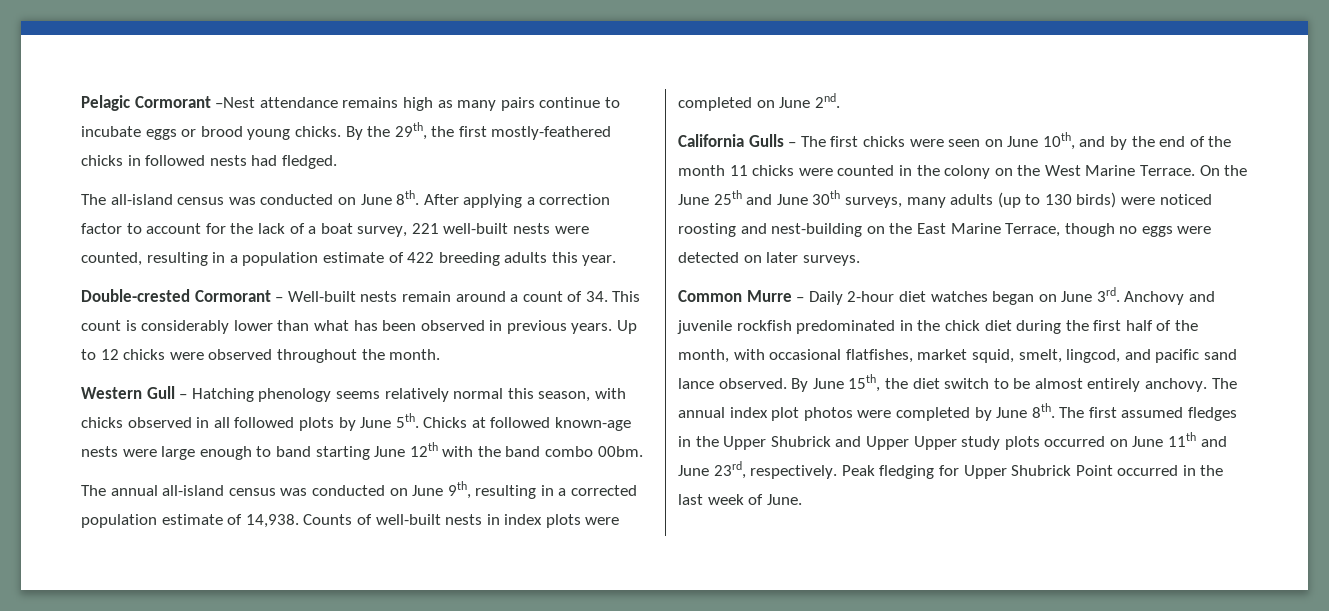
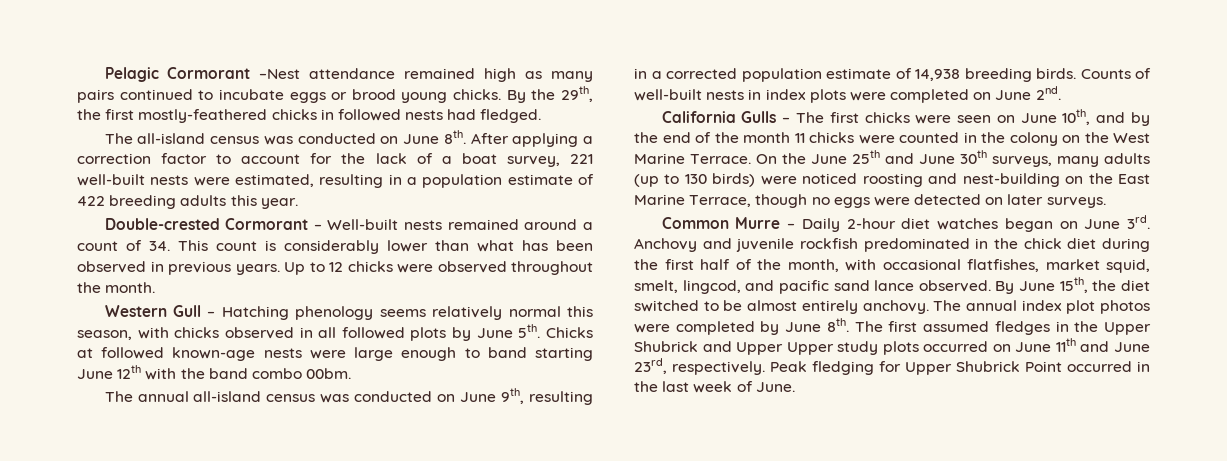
[342,97,399,108] remains -> [404,68,476,79] remained
[539,97,601,108] continue -> [119,89,193,100] continued
[81,252,142,266] counted, -> [235,174,314,187] estimated,
[401,291,451,302] remain -> [447,219,519,230] remained
[245,514,299,528] 14,938. -> [915,68,1076,82] 14,938 breeding birds.
[944,378,990,389] switch -> [634,300,699,312] switched

